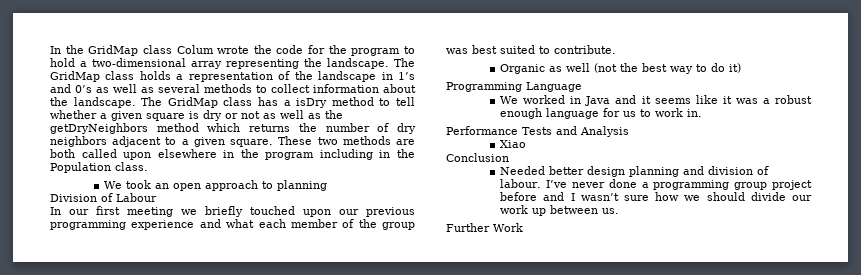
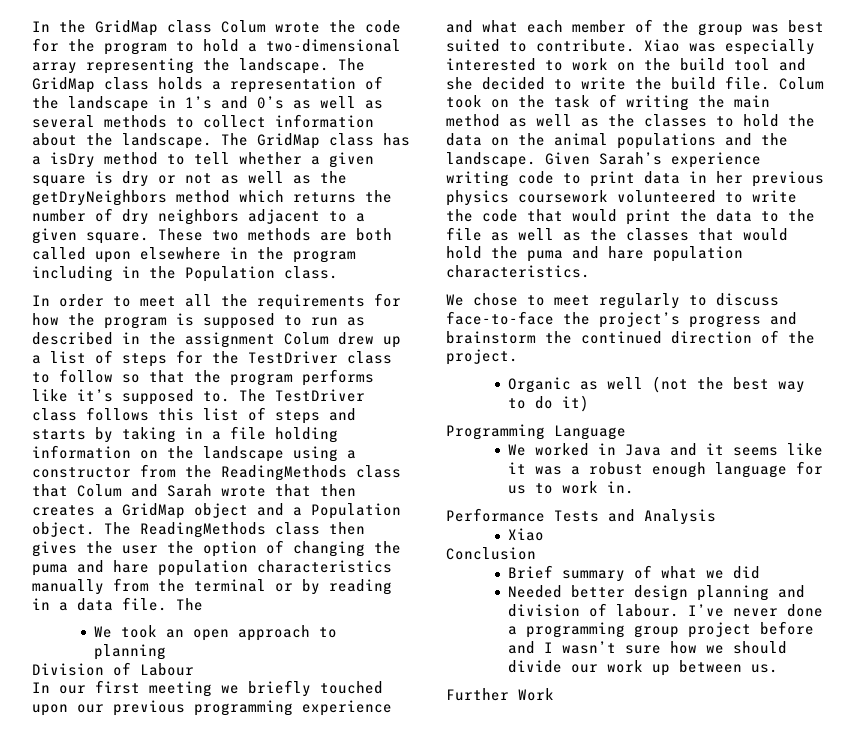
(148, 166) none -> [32,293,401,310] [32,313,365,329] [32,332,401,348] [32,350,392,367] [32,369,374,386] [32,389,365,405] [32,407,356,424] [32,426,338,443] [32,445,356,462] [32,464,401,481] [32,484,356,497] [32,503,401,519] [32,522,365,538] [32,540,401,557] [32,560,392,576] [32,578,392,595] [32,597,203,611] // In order to meet all the requirements for how the program is supposed to run as described in the assignment Colum drew up a list of steps for the TestDriver class to follow so that the program performs like it’s supposed to. The TestDriver class follows this list of steps and starts by taking in a file holding information on the landscape using a constructor from the ReadingMethods class that Colum and Sarah wrote that then creates a GridMap object and a Population object. The ReadingMethods class then gives the user the option of changing the puma and hare population characteristics manually from the terminal or by reading in a data file. The
(616, 49) none -> [644,39,815,55] [446,58,806,71] [446,76,824,90] [446,94,770,111] [446,114,815,127] [446,133,788,149] [446,152,761,168] [446,171,824,187] [446,190,797,206] [446,209,815,225] [446,227,788,241] [446,246,743,262] [446,265,590,278] [446,293,779,309] [446,311,797,328] [446,330,815,344] [446,349,518,365] Xiao was especially interested to work on the build tool and she decided to write the build file. Colum took on the task of writing the main method as well as the classes to hold the data on the animal populations and the landscape. Given Sarah’s experience writing code to print data in her previous physics coursework volunteered to write the code that would print the data to the file as well as the classes that would hold the puma and hare population characteristics. // We chose to meet regularly to discuss face-to-face the project’s progress and brainstorm the continued direction of the project.
(509, 157) none -> [508,565,761,582] // Brief summary of what we did

